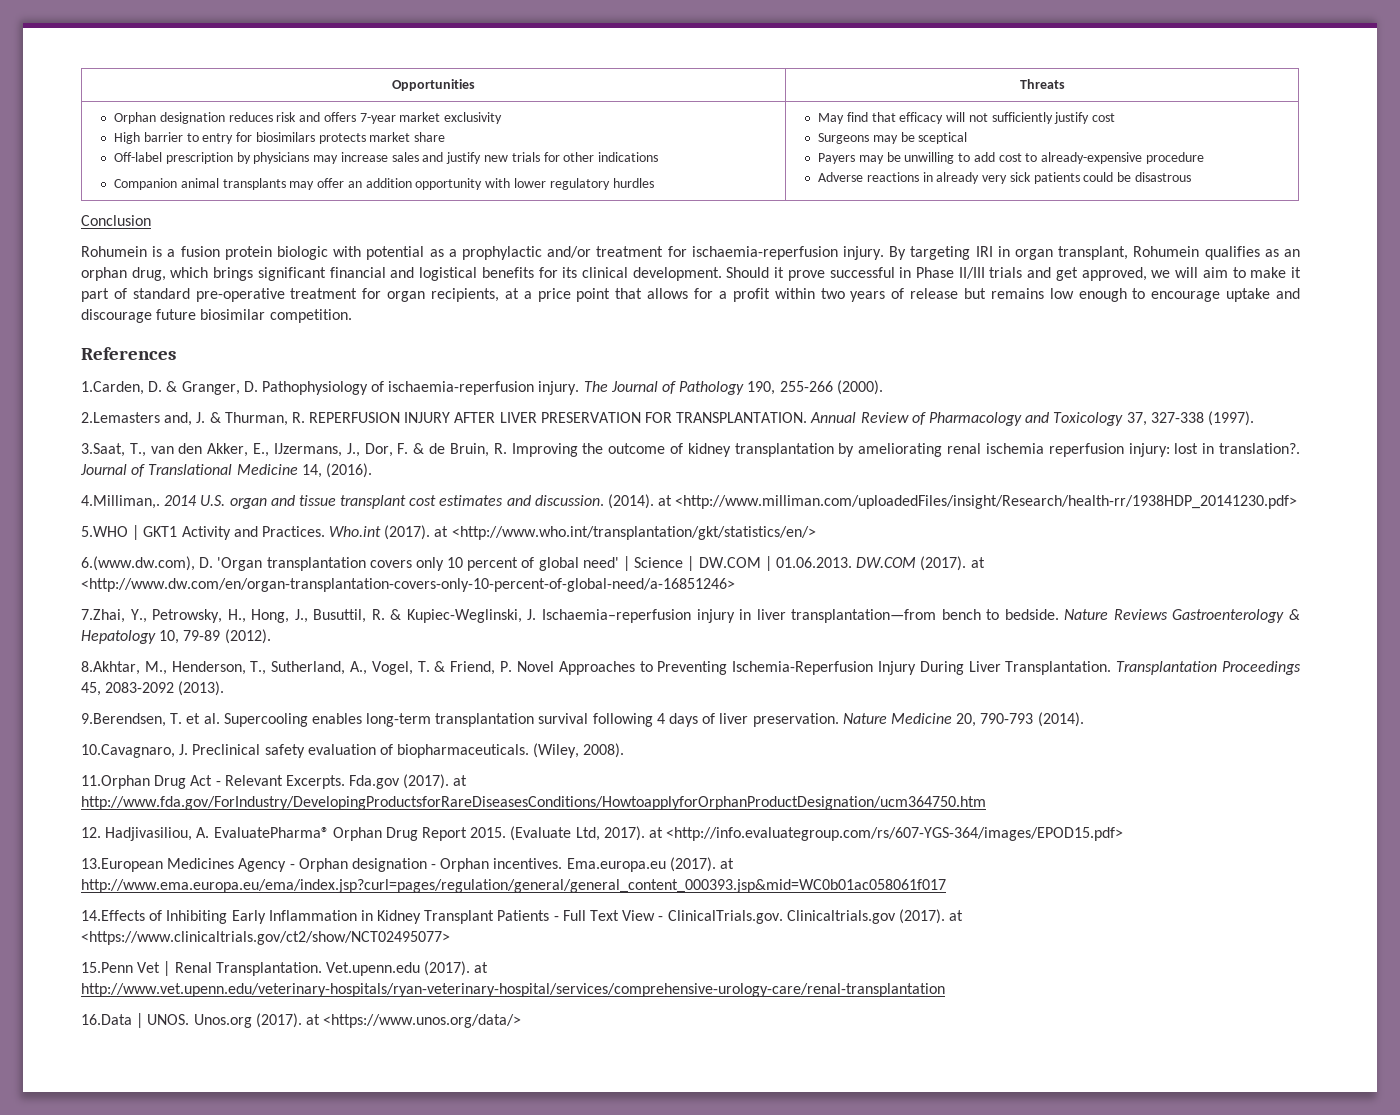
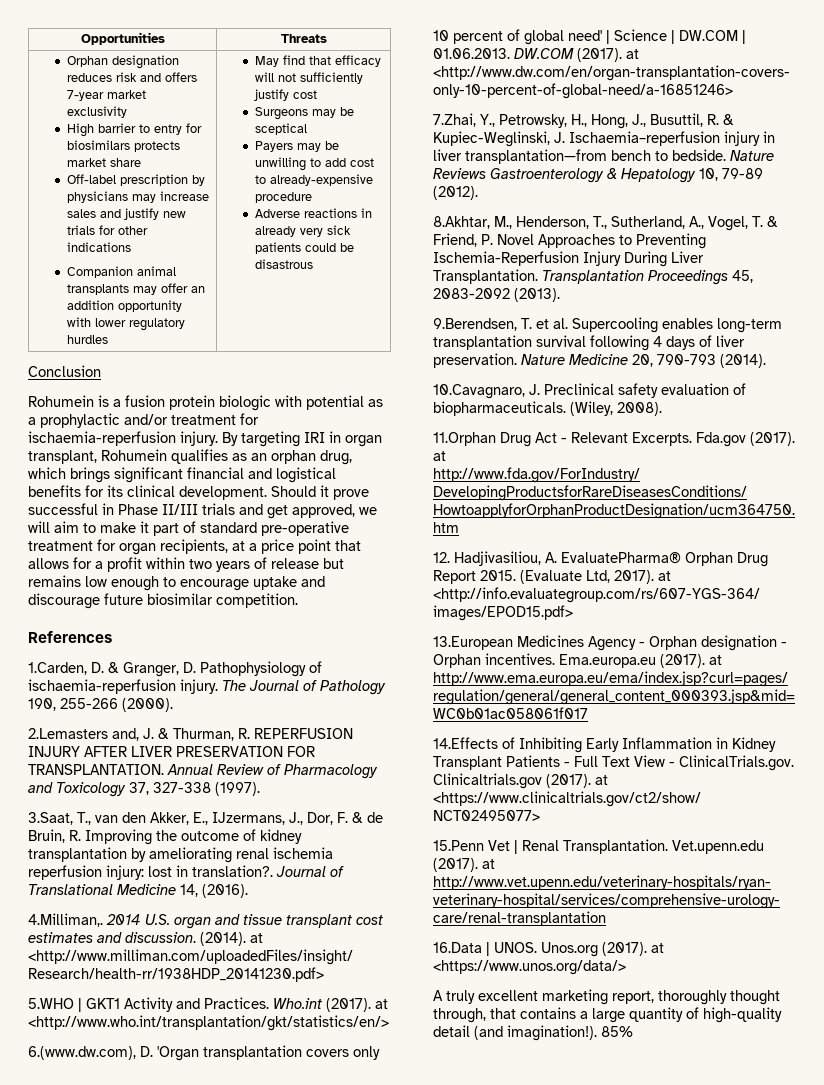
(522, 1021) none -> [433,989,780,1005] [433,1007,782,1023] [433,1025,633,1041] // A truly excellent marketing report, thoroughly thought through, that contains a large quantity of high-quality detail (and imagination!). 85%

